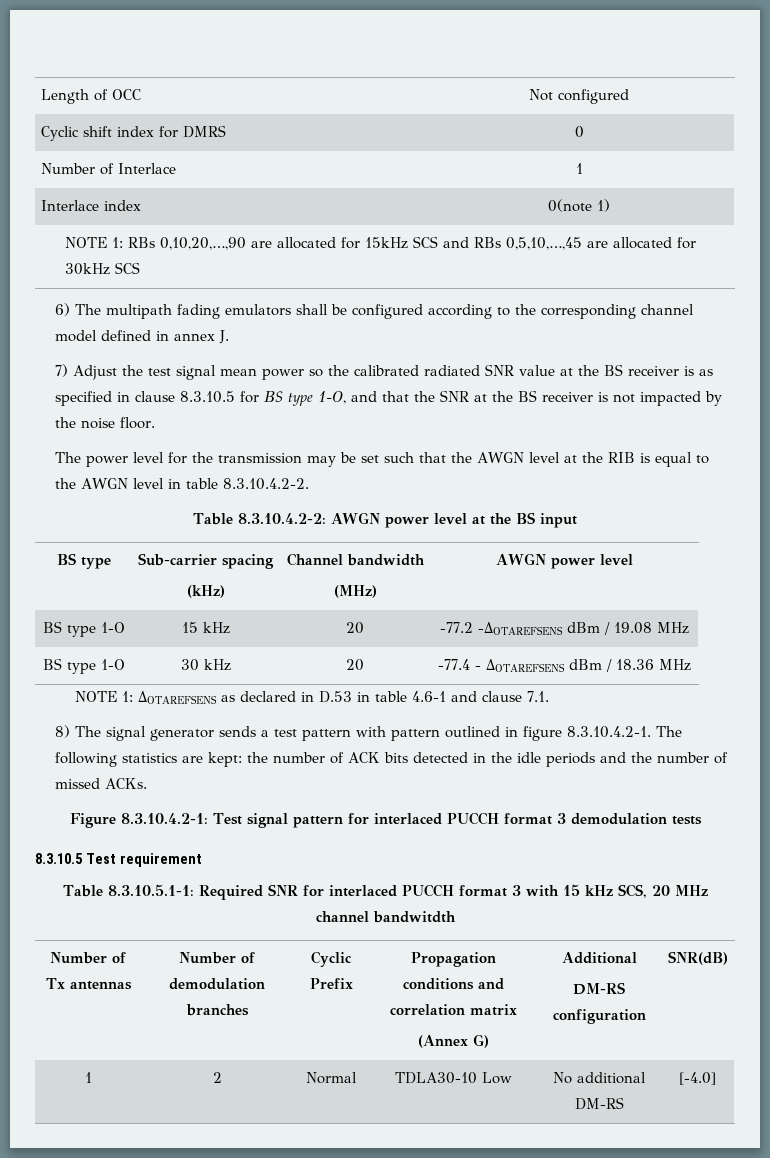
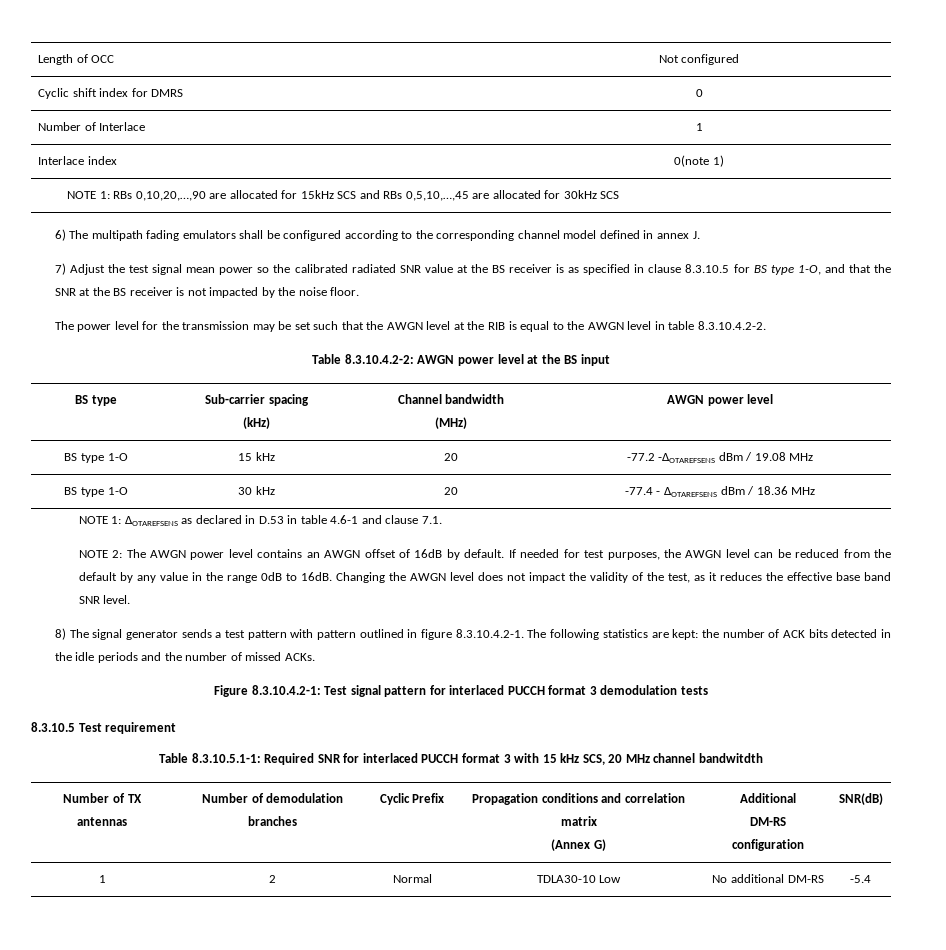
(550, 696) none -> [78,549,892,560] [78,572,891,583] [78,595,131,604] // NOTE 2: The AWGN power level contains an AWGN offset of 16dB by default. If needed for test purposes, the AWGN level can be reduced from the default by any value in the range 0dB to 16dB. Changing the AWGN level does not impact the validity of the test, as it reduces the effective base band SNR level.
[45,978,65,989] Tx -> [127,794,142,803] TX
[679,1072,716,1085] [-4.0] -> [850,875,871,883] -5.4

